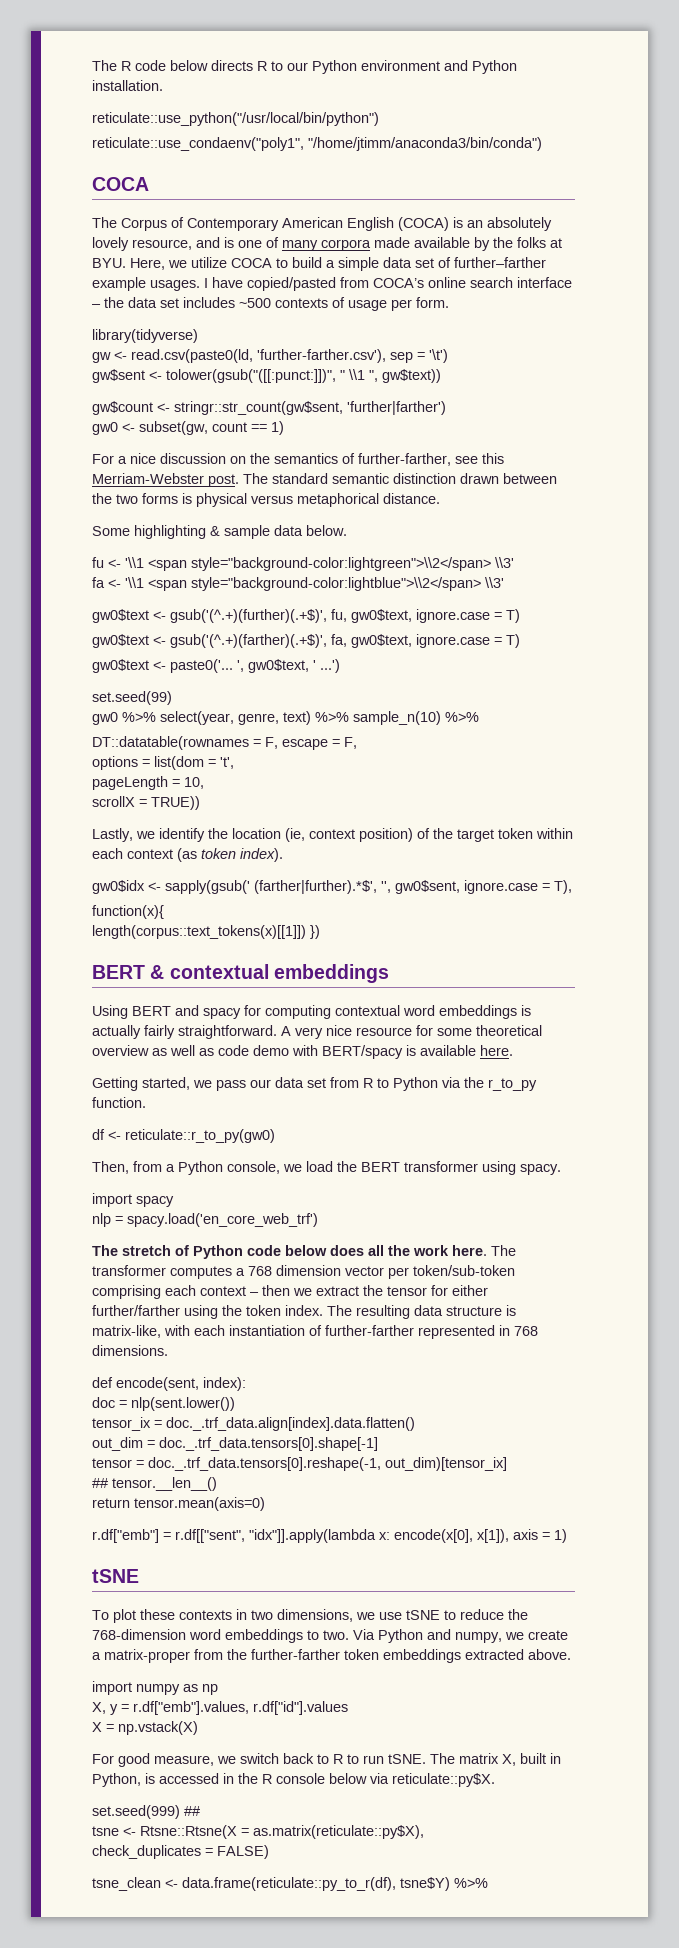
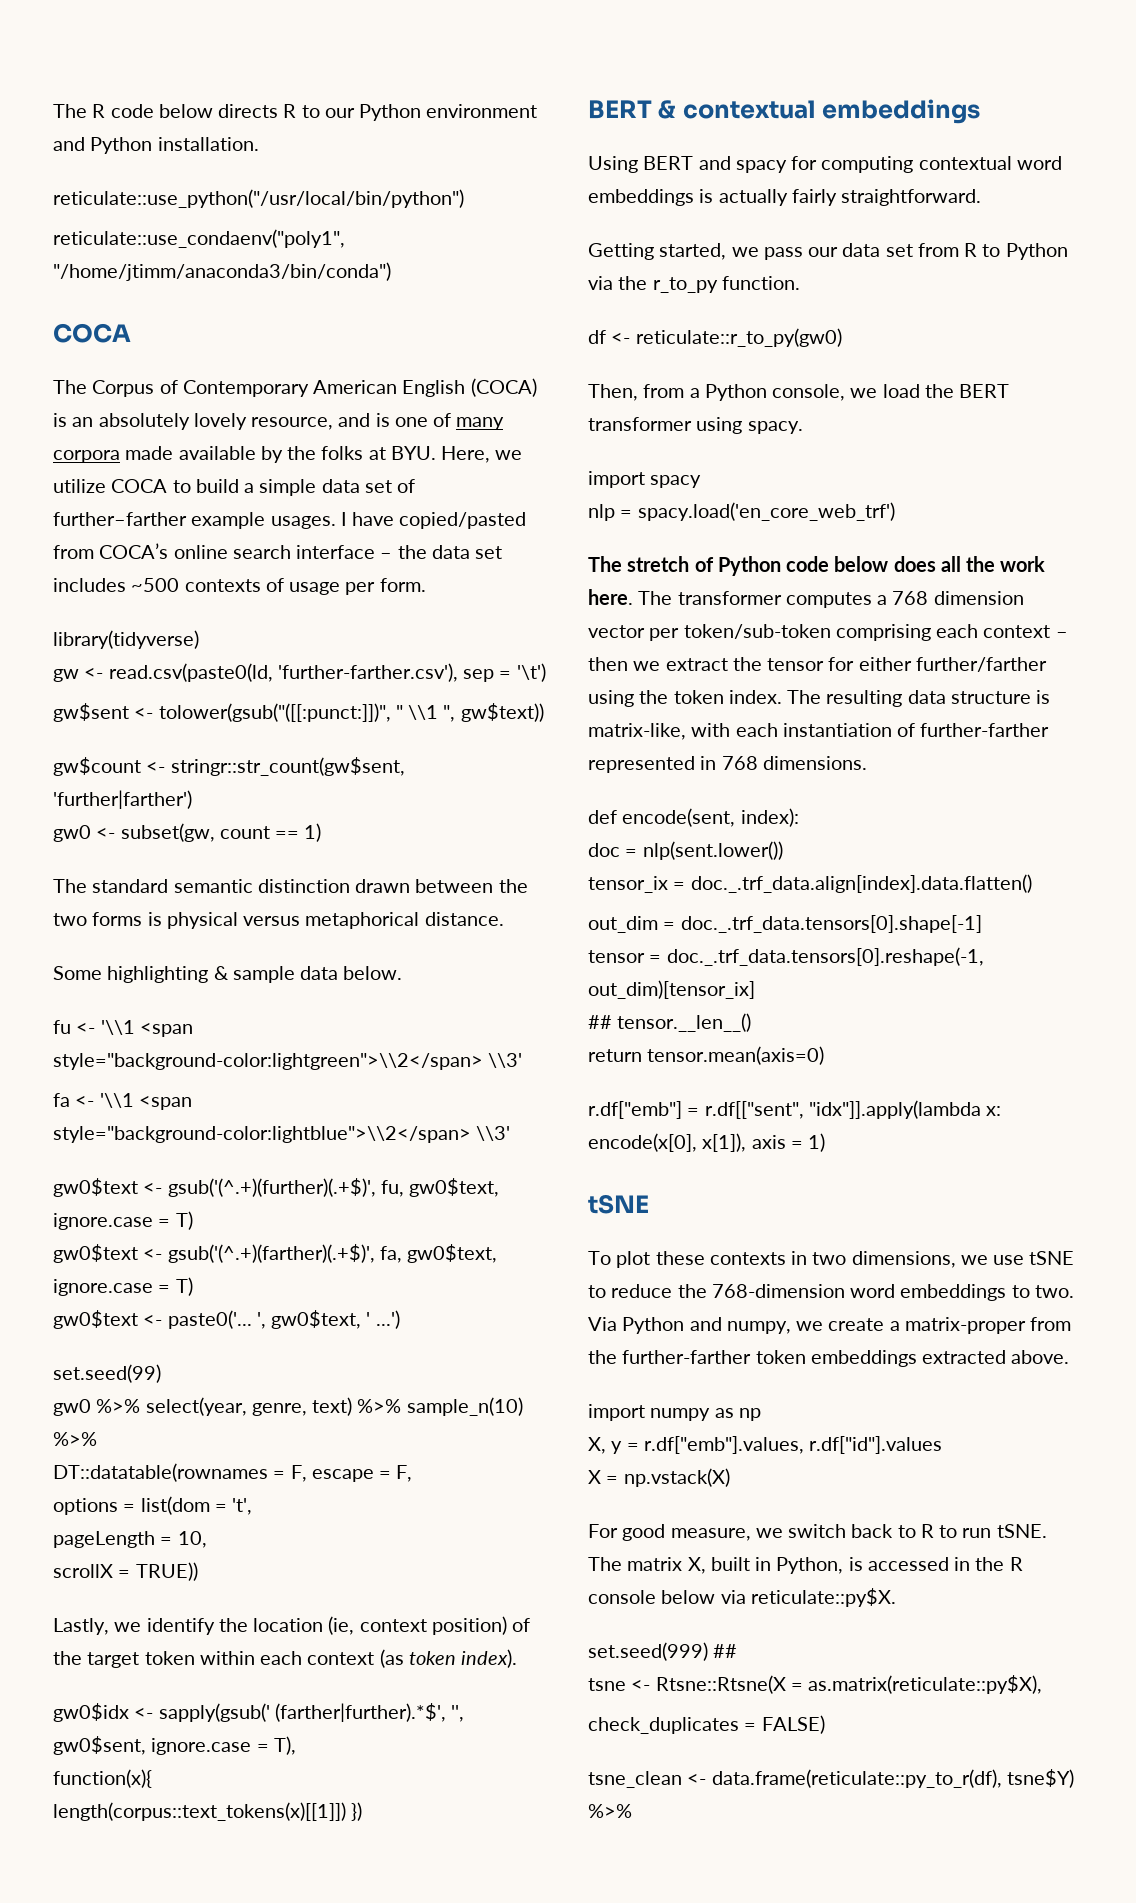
[92,453,504,466] [92,473,239,487] For a nice discussion on the semantics of further-farther, see this Merriam-Webster post. -> (322, 832) none
[281,1025,542,1039] [92,1045,513,1059] A very nice resource for some theoretical overview as well as code demo with BERT/spacy is available here. -> (982, 197) none

